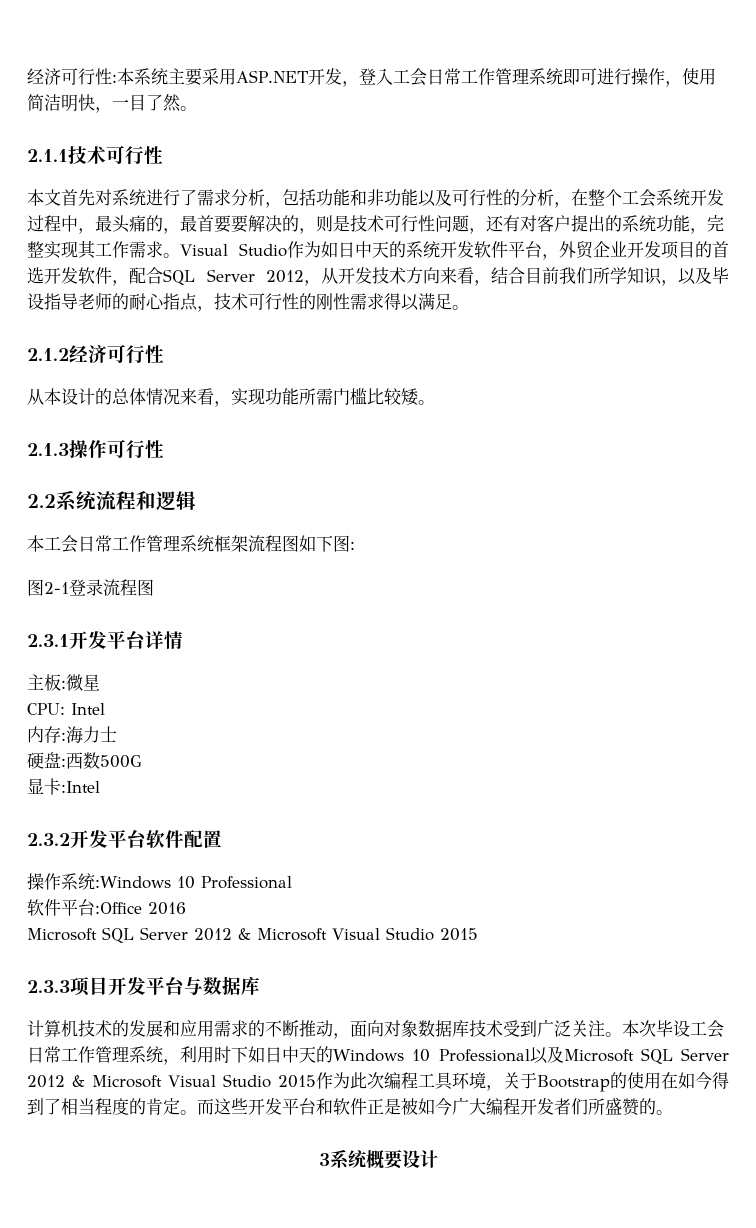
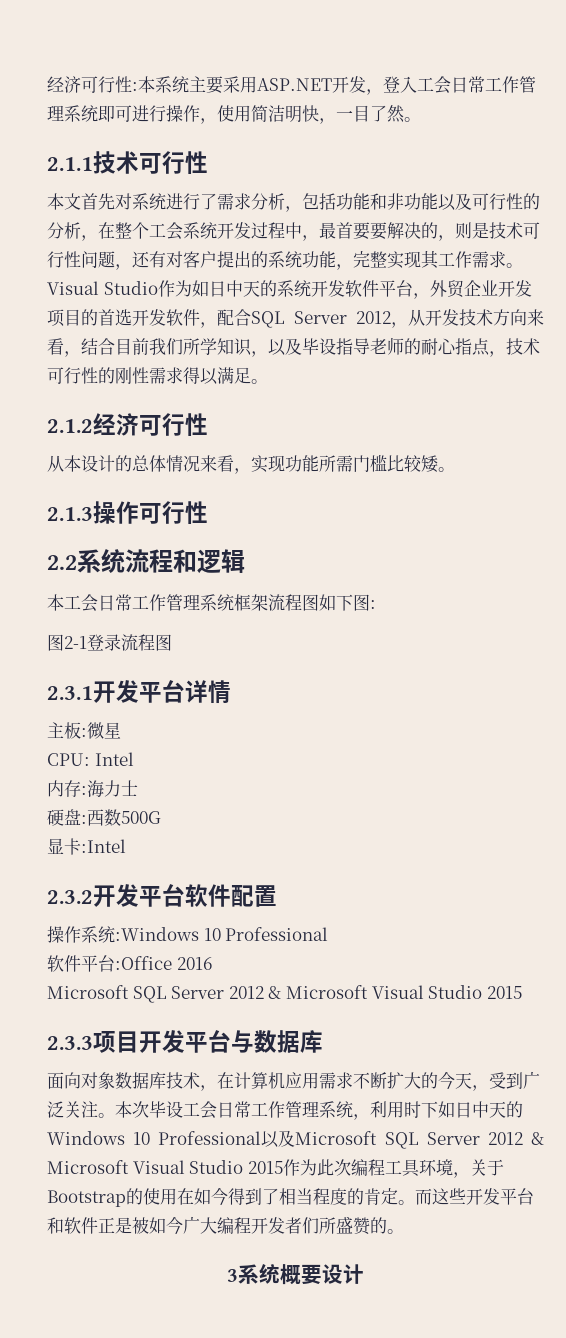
[112,215,197,234] 头痛的，最 -> (336, 230) none
[27,1020,350,1039] 计算机技术的发展和应用需求的不断推动， -> (323, 1041) none
(503, 1028) none -> [200,1071,489,1091] ，在计算机应用需求不断扩大的今天，

